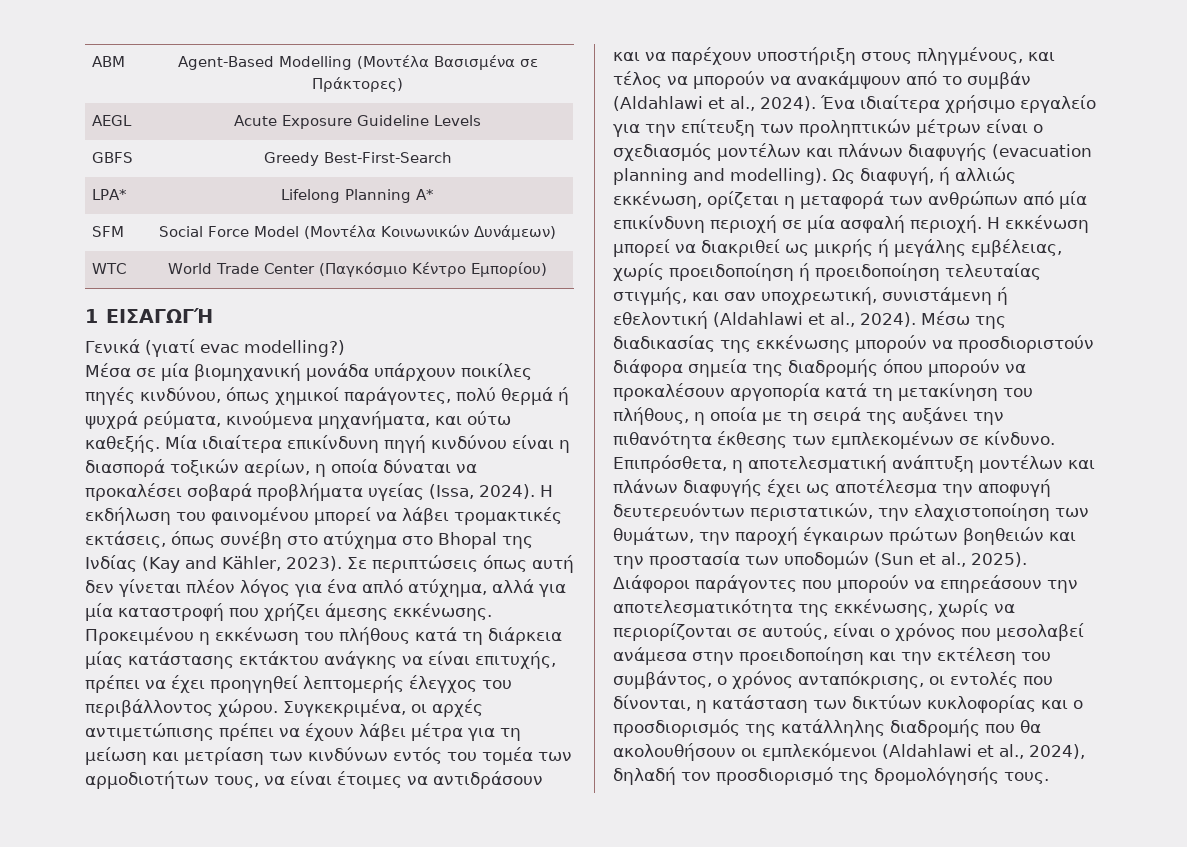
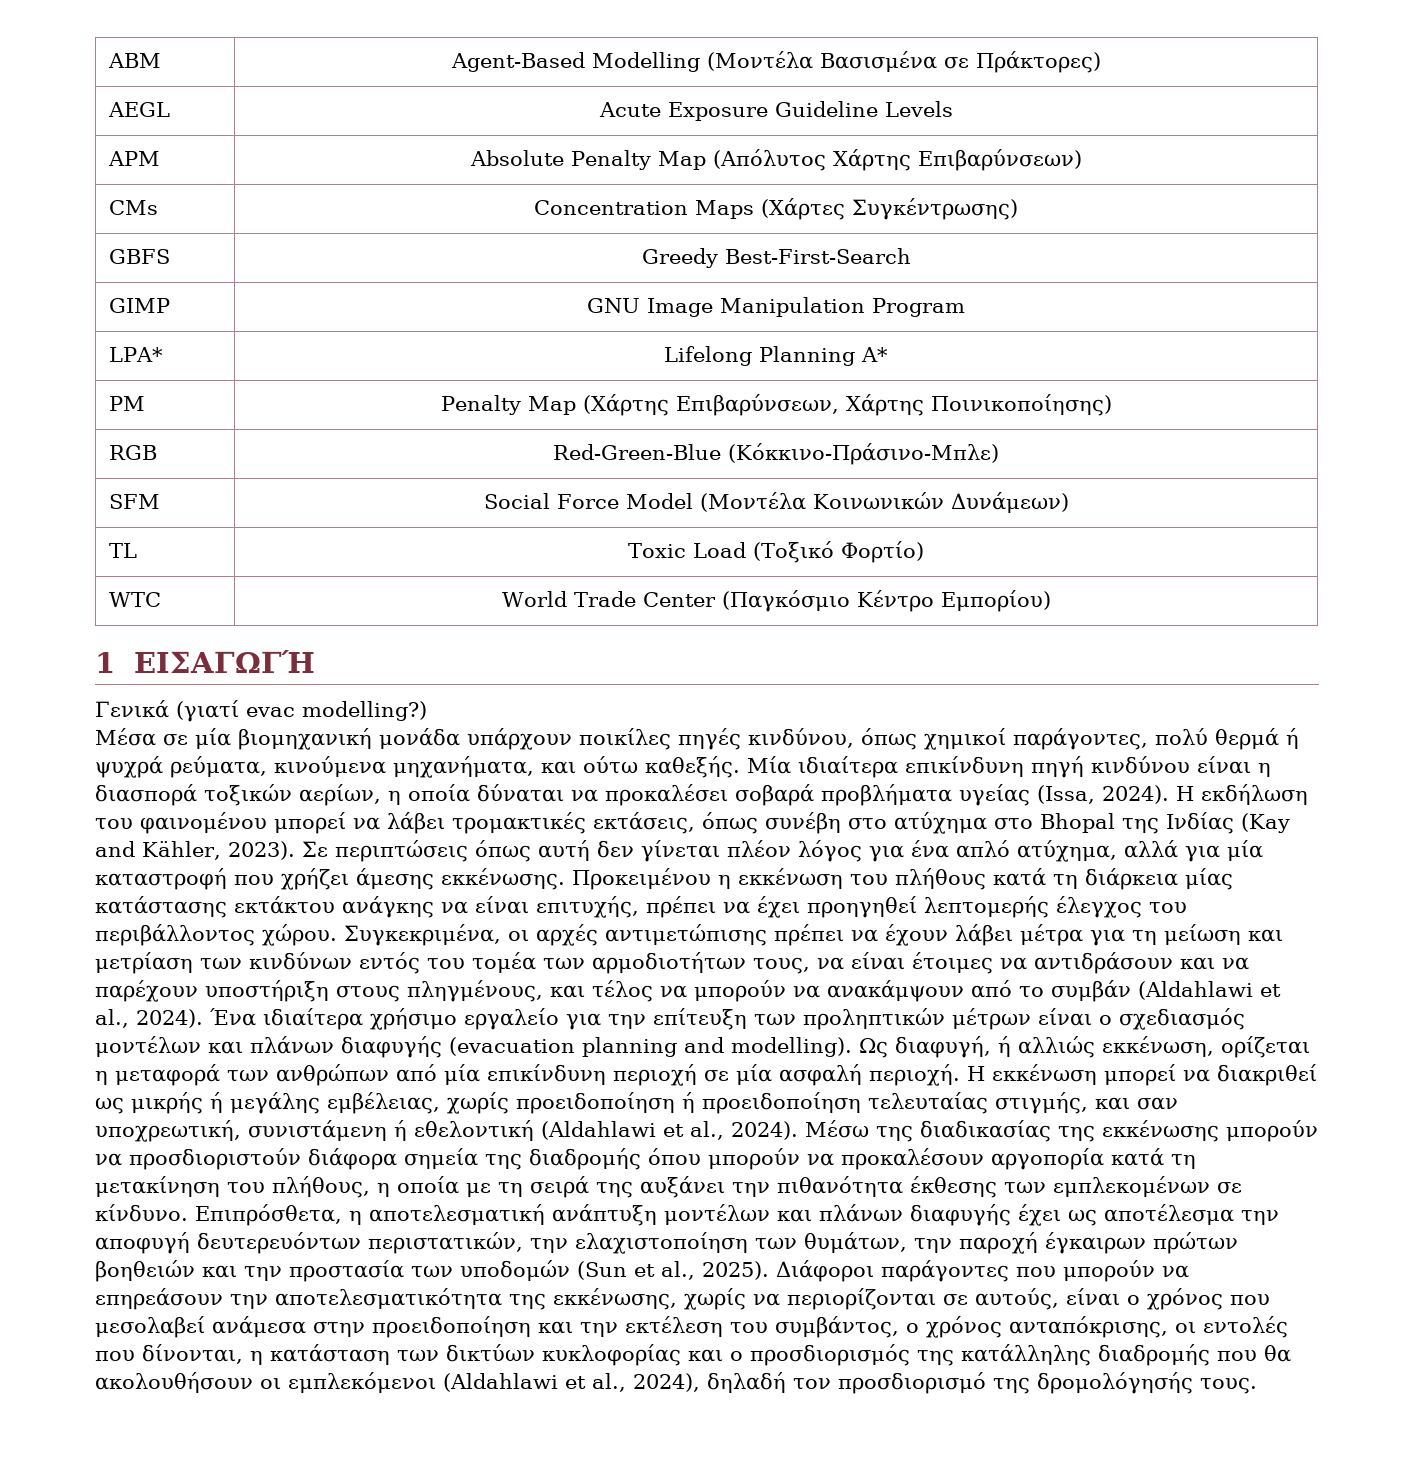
[92,152,134,163] [263,152,452,166] [92,189,128,200] [281,189,434,203] GBFS | Greedy Best-First-Search // LPA* | Lifelong Planning A* -> [107,151,160,166] [469,149,1082,171] [108,200,158,215] [534,198,1018,220] [108,249,170,264] [641,248,911,268] [108,298,170,313] [587,297,965,317] [108,347,163,362] [664,346,888,366] [108,396,145,411] [440,394,1112,416] [108,445,157,460] [553,443,999,465] APM | Absolute Penalty Map (Απόλυτος Χάρτης Επιβαρύνσεων) // CMs | Concentration Maps (Χάρτες Συγκέντρωσης) // GBFS | Greedy Best-First-Search // GIMP | GNU Image Manipulation Program // LPA* | Lifelong Planning A* // PM | Penalty Map (Χάρτης Επιβαρύνσεων, Χάρτης Ποινικοποίησης) // RGB | Red-Green-Blue (Κόκκινο-Πράσινο-Μπλε)
(556, 232) none -> [108,543,137,558] [628,541,924,563] // TL | Toxic Load (Τοξικό Φορτίο)

